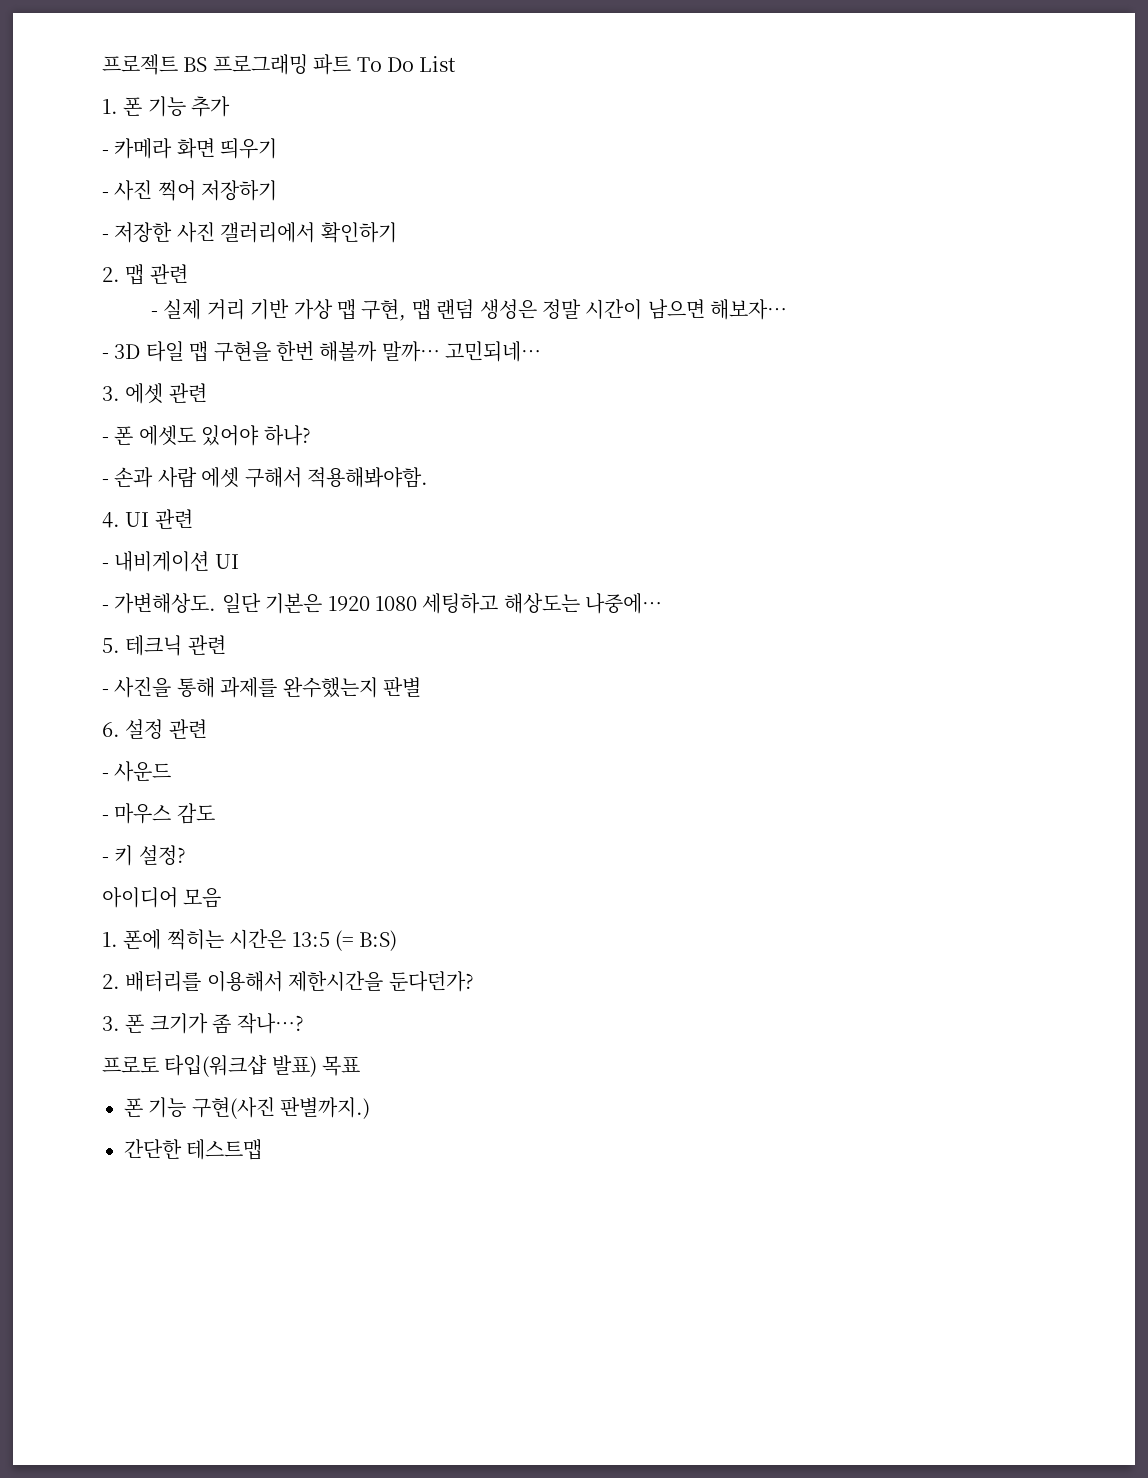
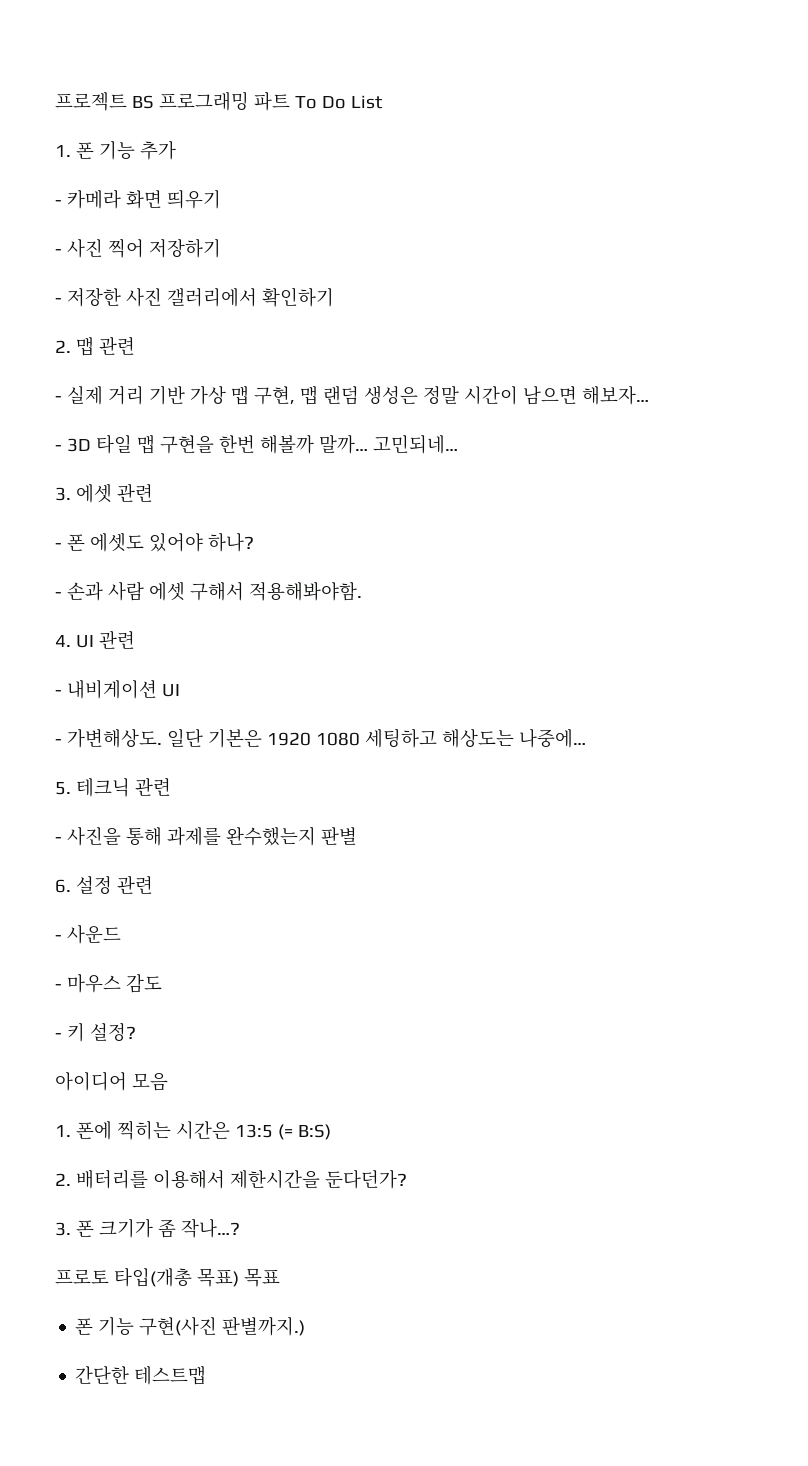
[164,1055,317,1077] 타입(워크샵 발표) -> [113,1267,239,1287] 타입(개총 목표)

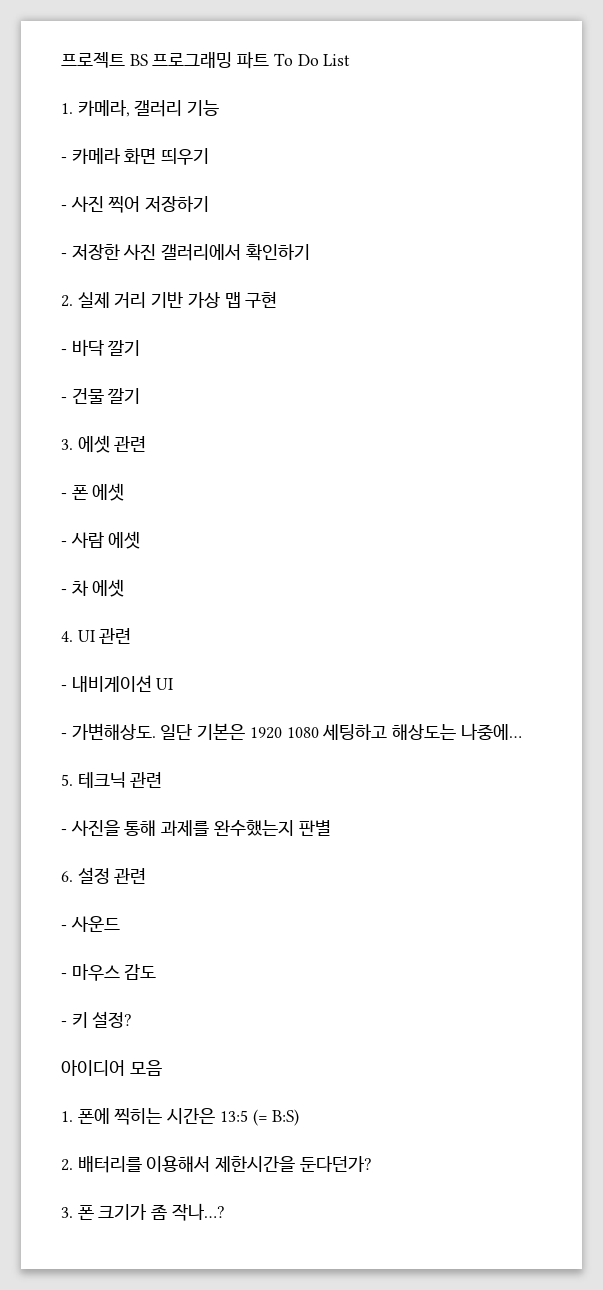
[75,141,176,160] 폰 기능 추가 -> [77,100,220,117] 카메라, 갤러리 기능
[75,337,135,356] [55,396,62,402] 맵 관련 // - -> (73, 301) none
[253,385,649,405] [55,434,458,454] 구현, 맵 랜덤 생성은 정말 시간이 남으면 해보자… // - 3D 타일 맵 구현을 한번 해볼까 말까… 고민되네… -> [245,291,278,308] [61,339,141,356] [61,388,141,404] 구현 // - 바닥 깔기 // - 건물 깔기
[89,533,254,552] [55,582,103,601] 에셋도 있어야 하나? // - 손과 -> [92,483,125,501] [61,541,67,546] 에셋 // -
[189,582,362,601] 구해서 적용해봐야함. -> [61,579,125,597] // - 차 에셋
[55,1267,280,1287] [75,1316,306,1336] [75,1366,207,1385] // 프로토 타입(개총 목표) 목표 // 폰 기능 구현(사진 판별까지.) // 간단한 테스트맵 -> (225, 1212) none

